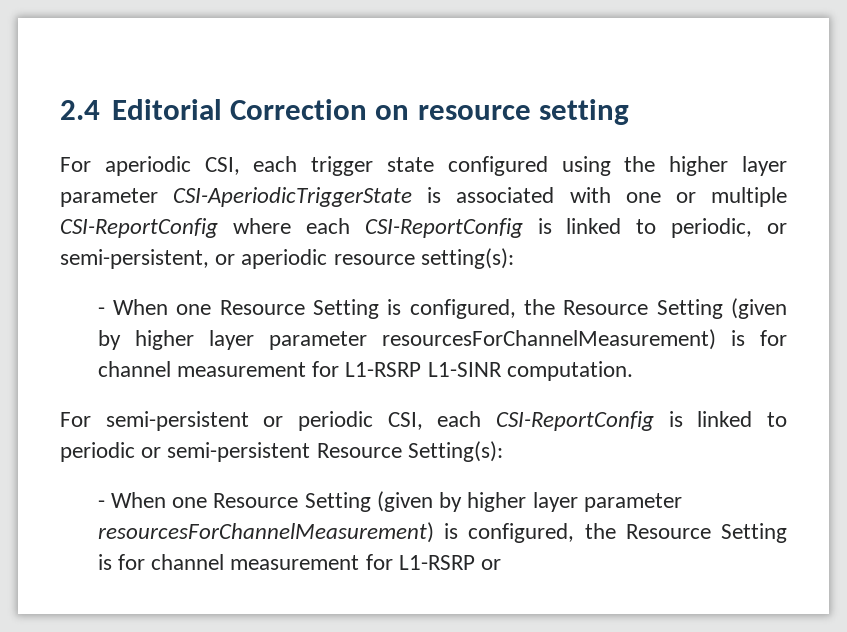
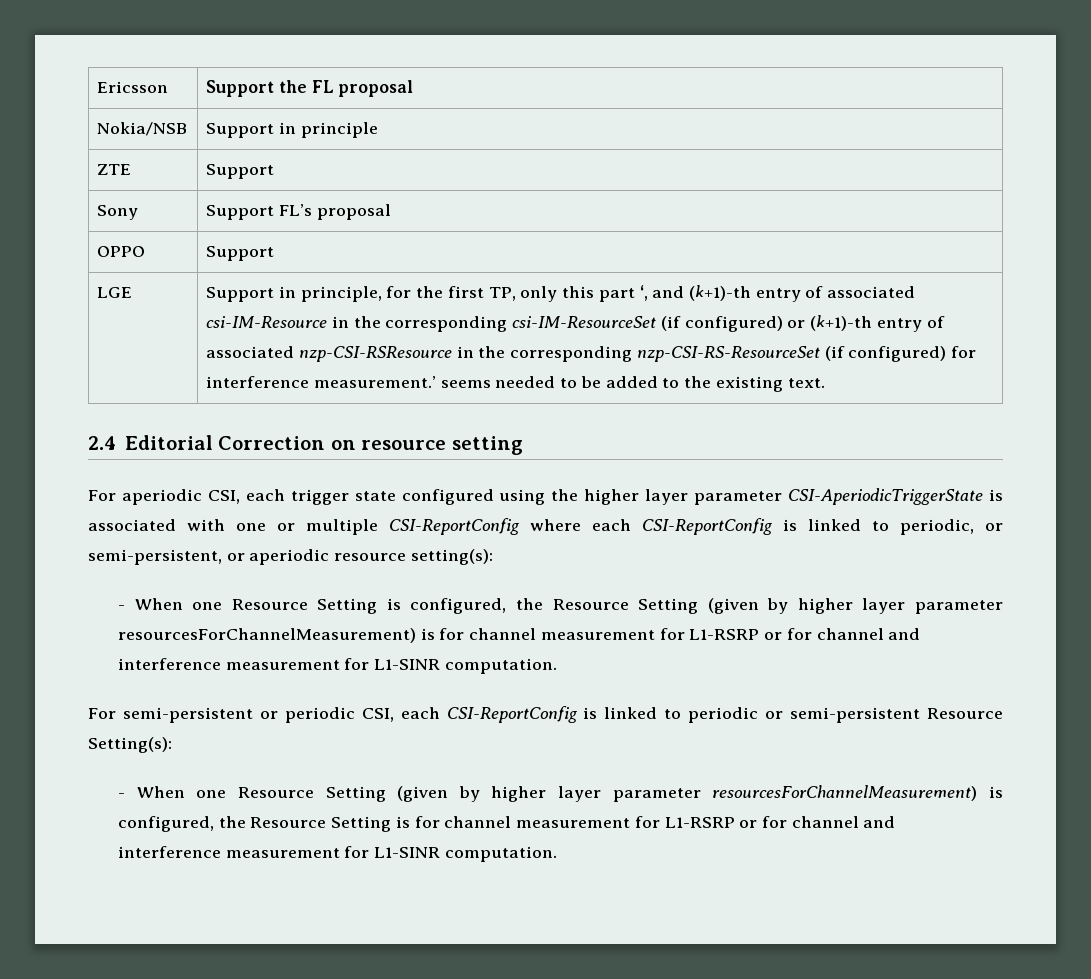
(60, 110) none -> [97,81,169,93] [206,80,414,97] [97,122,188,136] [206,122,378,138] [97,164,132,175] [206,164,275,179] [97,205,139,220] [206,204,391,220] [97,246,146,257] [206,246,275,261] [97,287,133,298] [206,285,916,302] [206,315,945,332] [206,346,977,362] [206,376,825,392] Ericsson | Support the FL proposal // Nokia/NSB | Support in principle // ZTE | Support // Sony | Support FL’s proposal // OPPO | Support // LGE | Support in principle, for the first TP, only this part ‘, and (k+1)-th entry of associated csi-IM-Resource in the corresponding csi-IM-ResourceSet (if configured) or (k+1)-th entry of associated nzp-CSI-RSResource in the corresponding nzp-CSI-RS-ResourceSet (if configured) for interference measurement.’ seems needed to be added to the existing text. //
(422, 369) none -> [764,628,921,640] [117,658,370,670] or for channel and interference measurement for
(502, 564) none -> [761,816,896,828] [117,846,557,862] for channel and interference measurement for L1-SINR computation.

